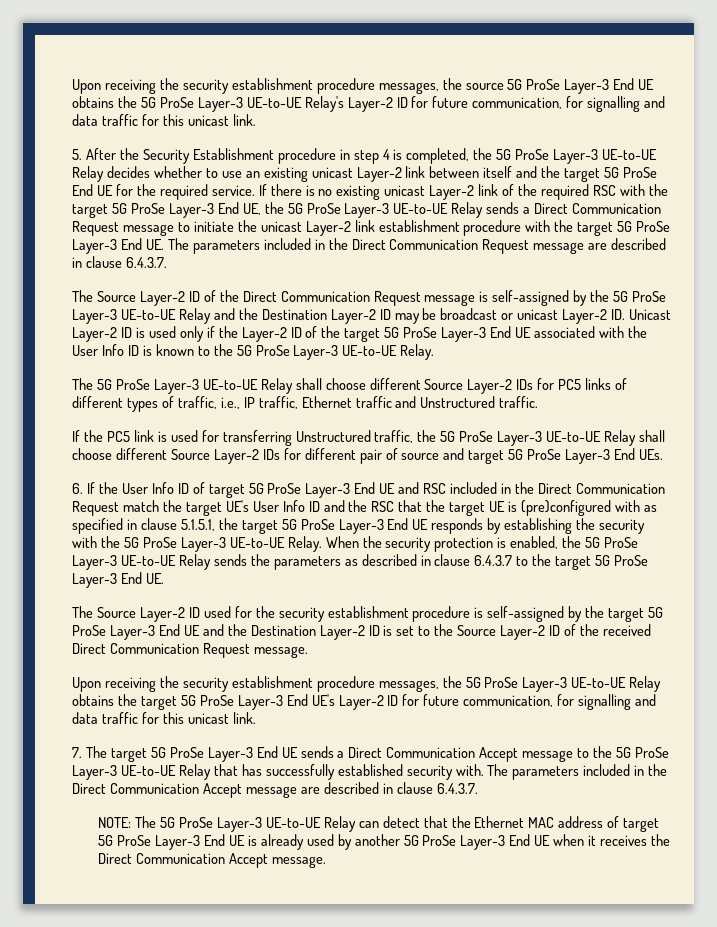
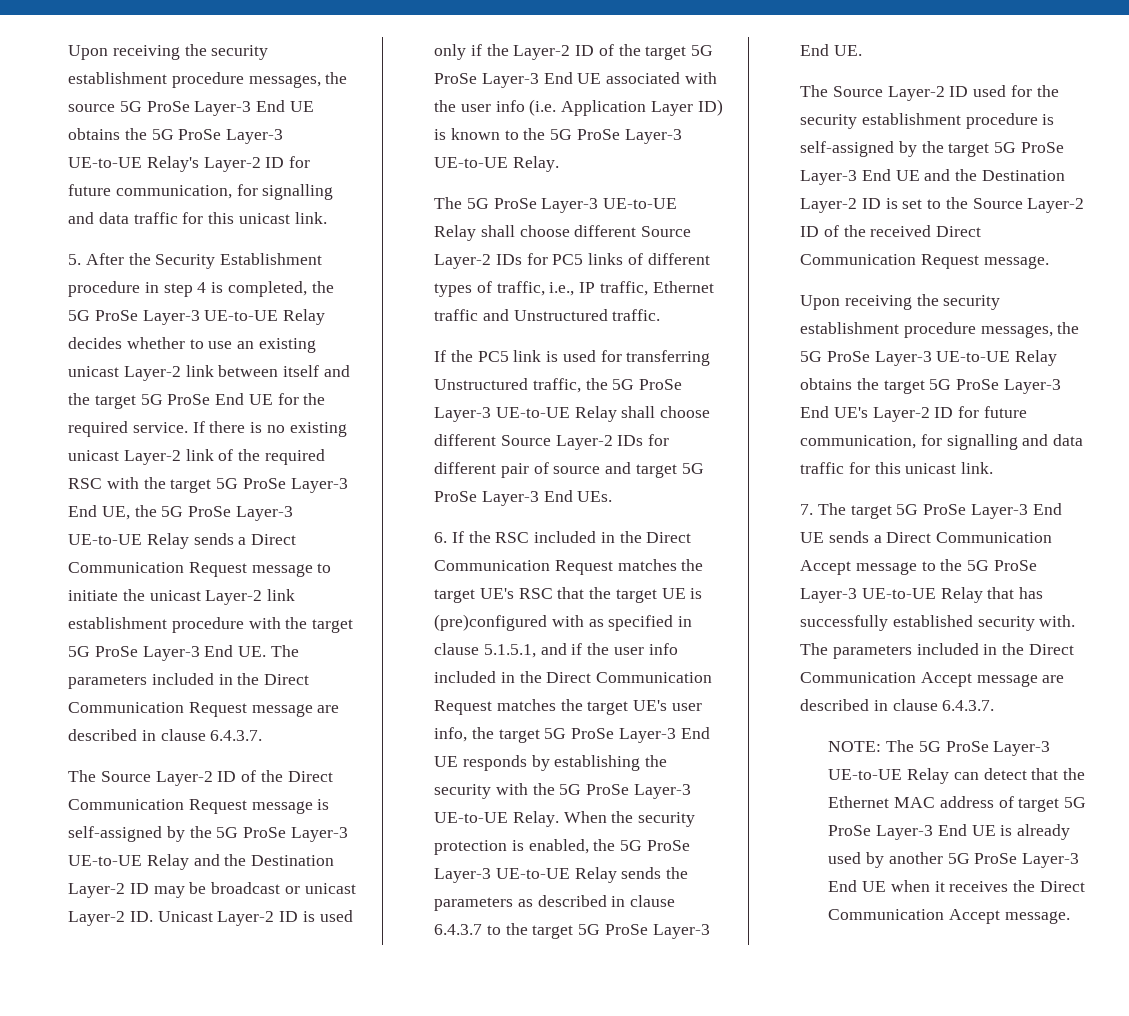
[72,344,140,356] User Info ID -> [460,99,723,116] user info (i.e. Application Layer ID)
[121,482,420,498] User Info ID of target 5G ProSe Layer-3 End UE and -> (491, 537) none
[123,500,368,516] match the target UE's User Info ID and the -> [617,559,704,571] [434,588,514,603] matches the target UE's
(215, 525) none -> [540,643,678,655] [434,671,713,683] [434,699,702,715] [434,727,468,742] and if the user info included in the Direct Communication Request matches the target UE's user info,

